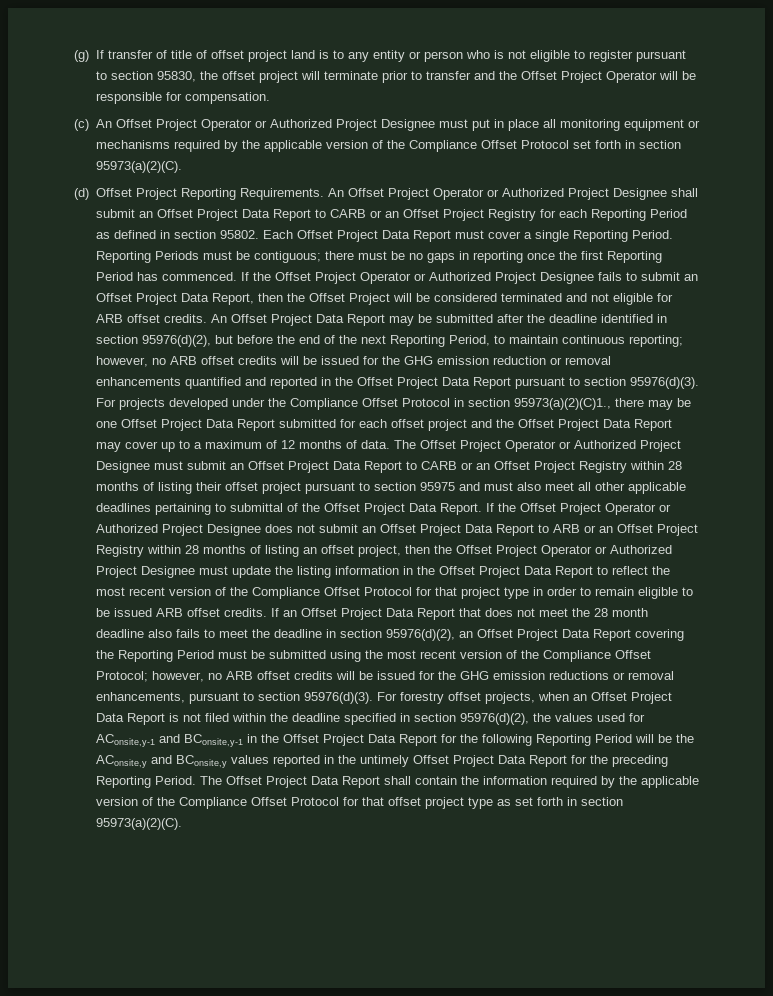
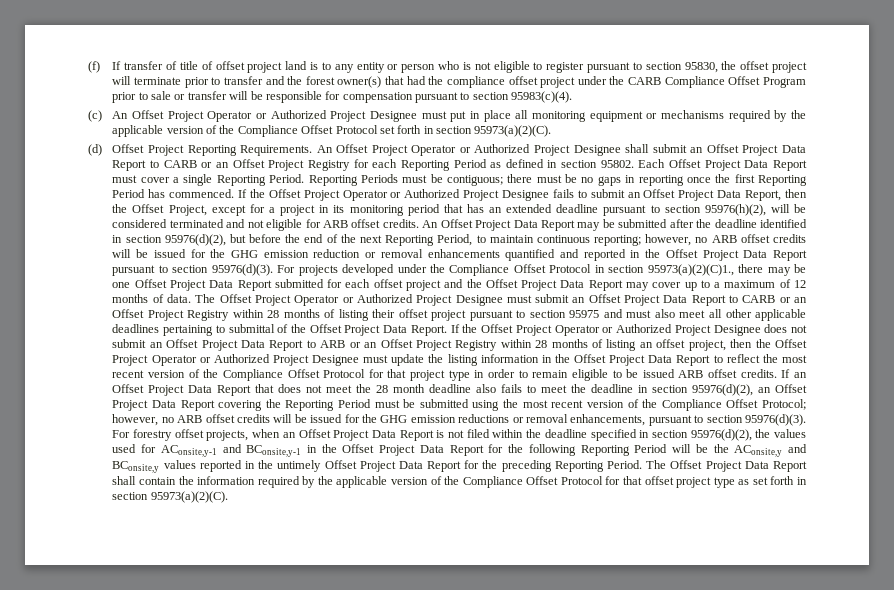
[74,50,89,62] (g) -> [88,61,100,73] (f)
[520,71,696,83] [95,92,270,104] Offset Project Operator will be responsible for compensation. -> [305,76,806,88] [112,91,573,103] forest owner(s) that had the compliance offset project under the CARB Compliance Offset Program prior to sale or transfer will be responsible for compensation pursuant to section 95983(c)(4).
[348,293,390,305] Project -> [168,204,766,216] Project, except for a project in its monitoring period that has an extended deadline pursuant to section 95976(h)(2),

